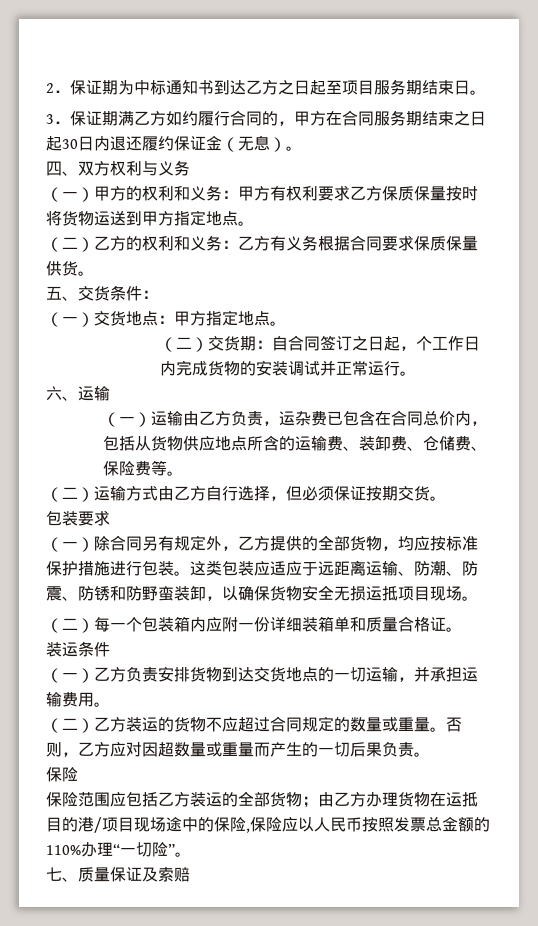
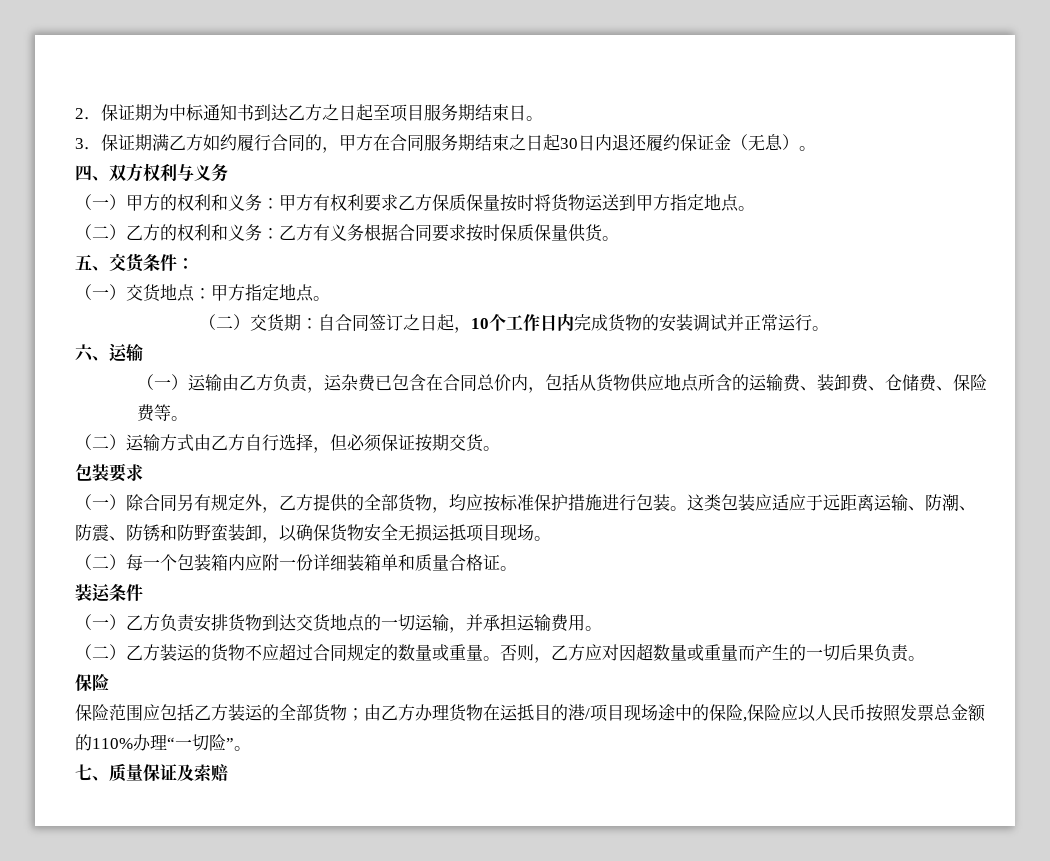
(414, 243) none -> [466,224,500,242] 按时
(416, 348) none -> [470,318,489,329] 10

